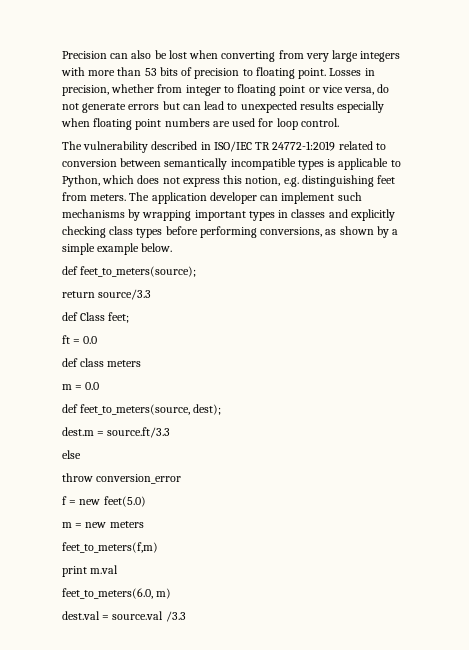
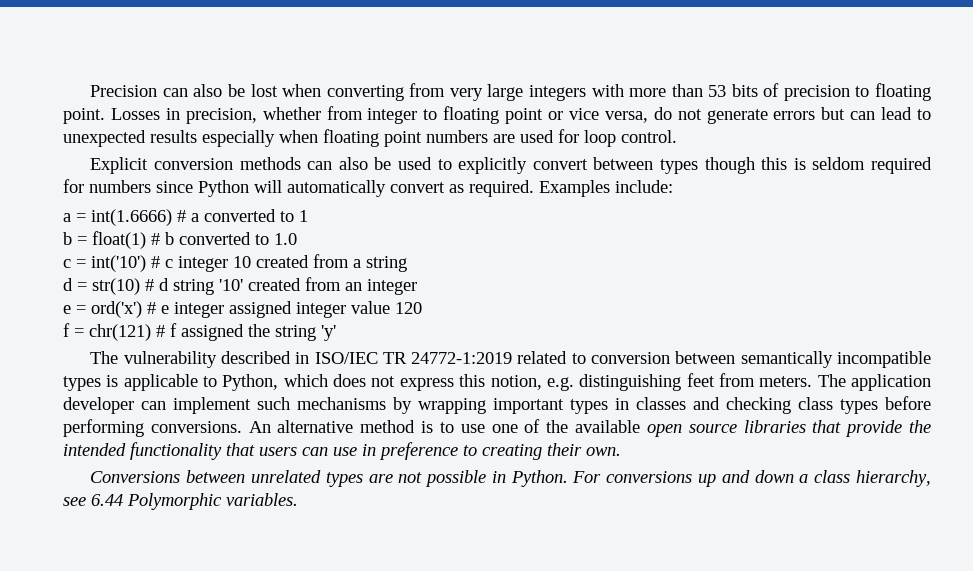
(339, 122) none -> [90,157,932,174] [63,179,673,197] [63,209,308,226] [63,231,297,249] [63,254,407,272] [63,277,417,295] [63,301,422,318] [63,323,336,341] // Explicit conversion methods can also be used to explicitly convert between types though this is seldom required for numbers since Python will automatically convert as required. Examples include: // a = int(1.6666) # a converted to 1 // b = float(1) # b converted to 1.0 // c = int('10') # c integer 10 created from a string // d = str(10) # d string '10' created from an integer // e = ord('x') # e integer assigned integer value 120 // f = chr(121) # f assigned the string 'y'
[350,209,395,221] explicitly -> (720, 403) none
[260,226,399,238] [62,243,173,255] [62,266,197,277] [62,289,152,300] [62,312,130,323] [62,335,98,344] [62,358,142,367] [62,382,100,390] [62,404,222,415] [62,427,171,438] [62,450,81,459] [62,473,182,484] [62,496,146,507] [62,521,144,528] [62,542,158,553] [62,565,119,577] [62,588,172,599] [62,611,186,622] conversions, as shown by a simple example below. // def feet_to_meters(source); // return source/3.3 // def Class feet; // ft = 0.0 // def class meters // m = 0.0 // def feet_to_meters(source, dest); // dest.m = source.ft/3.3 // else // throw conversion_error // f = new feet(5.0) // m = new meters // feet_to_meters(f,m) // print m.val // feet_to_meters(6.0, m) // dest.val = source.val /3.3 -> [150,419,932,437] [63,442,621,460] [90,470,931,487] [63,493,298,510] conversions. An alternative method is to use one of the available open source libraries that provide the intended functionality that users can use in preference to creating their own. // Conversions between unrelated types are not possible in Python. For conversions up and down a class hierarchy, see 6.44 Polymorphic variables.

